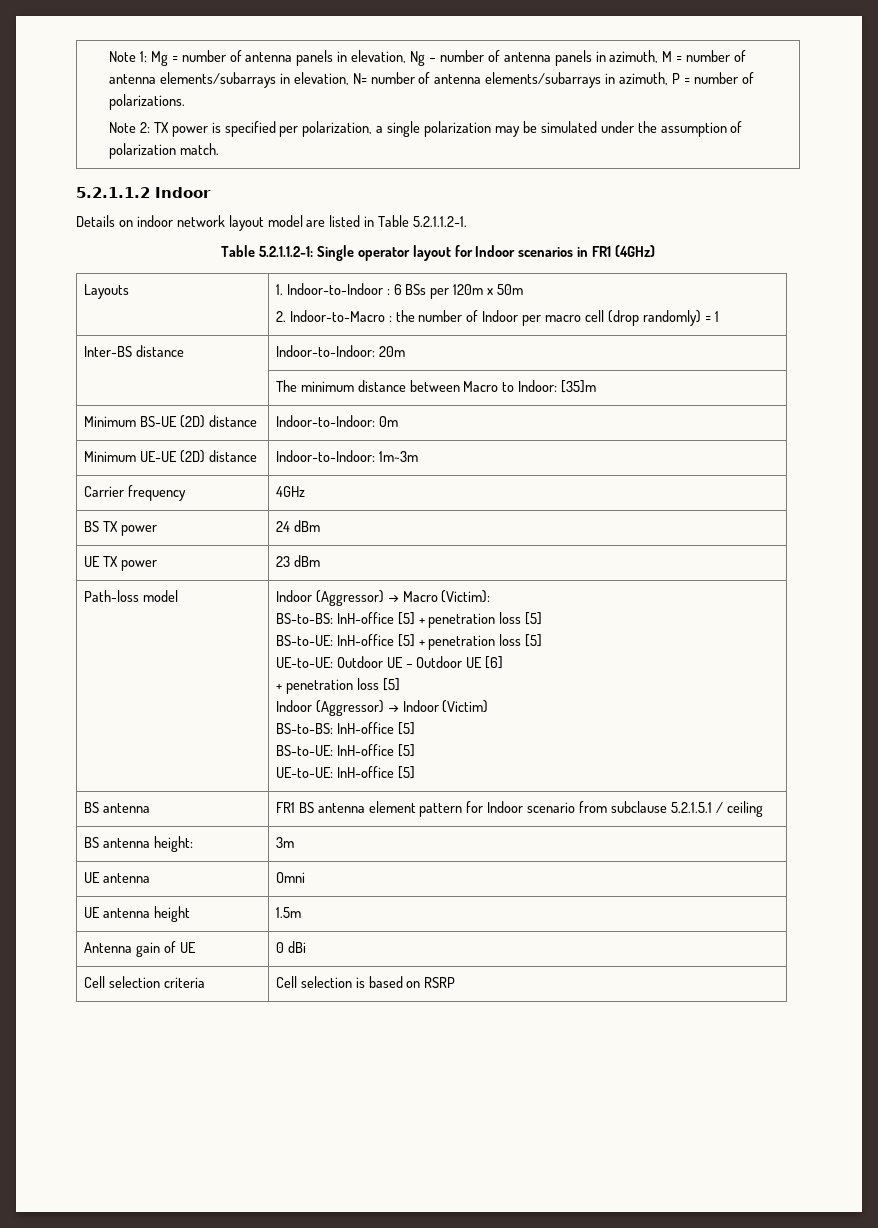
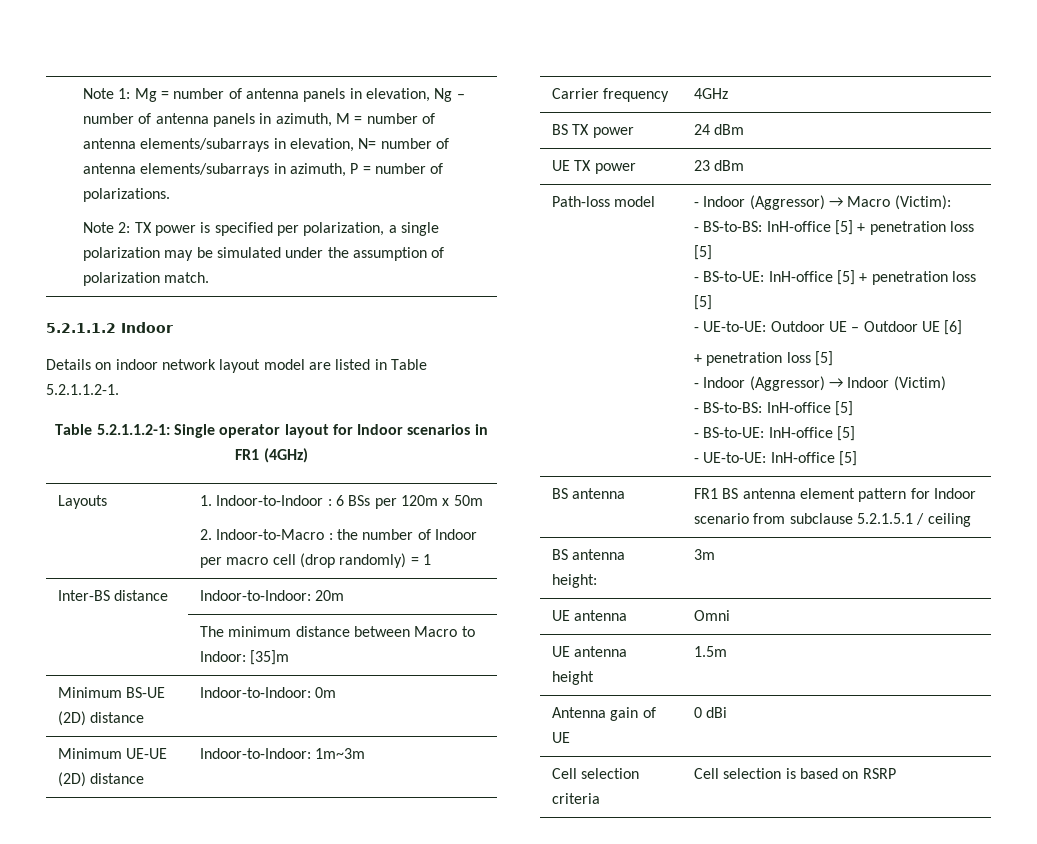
(178, 596) none -> [694,202,700,207] -
(491, 596) none -> [694,227,700,232] -
(543, 618) none -> [694,277,700,282] -
(543, 640) none -> [694,327,700,332] -
(400, 684) none -> [694,383,700,388] -
(489, 706) none -> [694,408,700,413] -
(415, 728) none -> [694,433,700,438] -
(415, 750) none -> [694,458,700,463] -

